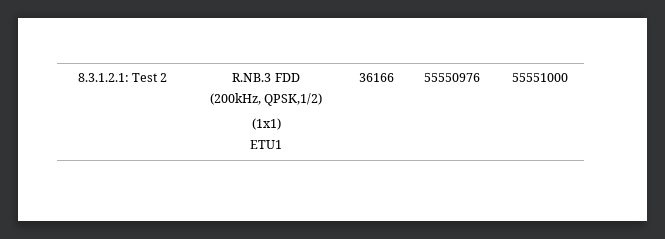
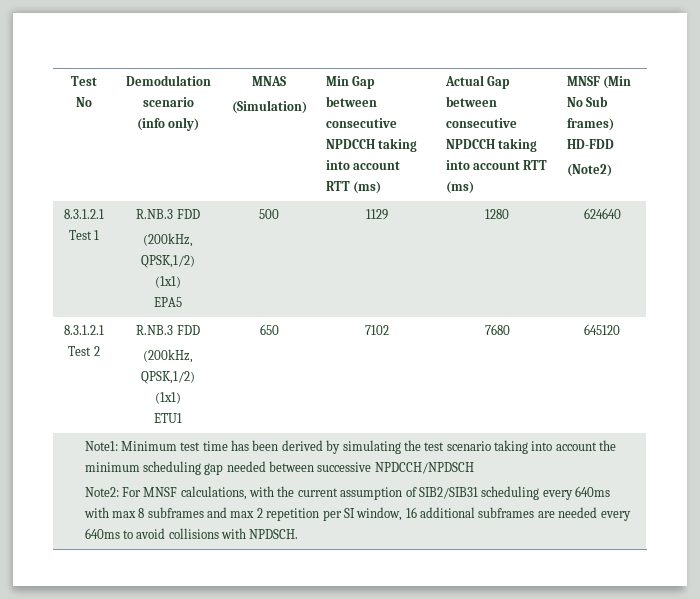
[77,73,129,82] 8.3.1.2.1: -> [71,76,97,86] [76,97,92,107] [125,75,211,86] [142,97,194,107] [136,117,200,131] [252,76,286,86] [231,100,307,114] [325,76,376,89] [325,96,377,107] [325,118,397,128] [325,138,418,152] [325,160,401,170] [325,181,382,194] [444,75,511,89] [445,96,497,107] [445,118,517,128] [445,138,538,152] [445,160,548,170] [445,181,474,194] [566,76,632,89] [566,96,609,107] [566,118,614,131] [566,139,614,149] [566,164,612,177] [64,209,104,219] [68,230,100,240] [136,209,200,219] [143,233,193,247] [141,255,195,268] [155,276,181,288] [154,297,182,307] [259,209,279,219] [365,209,388,220] [485,209,509,219] [583,208,621,219] [64,325,104,335] Test No | Demodulation scenario // (info only) | MNAS // (Simulation) | Min Gap between consecutive NPDCCH taking into account RTT (ms) | Actual Gap between consecutive NPDCCH taking into account RTT (ms) | MNSF (Min No Sub frames) HD-FDD // (Note2) // 8.3.1.2.1 Test 1 | R.NB.3 FDD // (200kHz, QPSK,1/2) // (1x1) // EPA5 | 500 | 1129 | 1280 | 624640 // 8.3.1.2.1
[358,73,394,82] [423,73,480,82] [511,73,568,82] 36166 | 55550976 | 55551000 -> [259,324,279,335] [364,325,389,335] [484,324,510,335] [584,324,620,335] [84,440,617,454] [84,461,474,475] [84,486,611,500] [83,507,631,521] [84,528,299,539] 650 | 7102 | 7680 | 645120 // Note1: Minimum test time has been derived by simulating the test scenario taking into account the minimum scheduling gap needed between successive NPDCCH/NPDSCH // Note2: For MNSF calculations, with the current assumption of SIB2/SIB31 scheduling every 640ms with max 8 subframes and max 2 repetition per SI window, 16 additional subframes are needed every 640ms to avoid collisions with NPDSCH.

